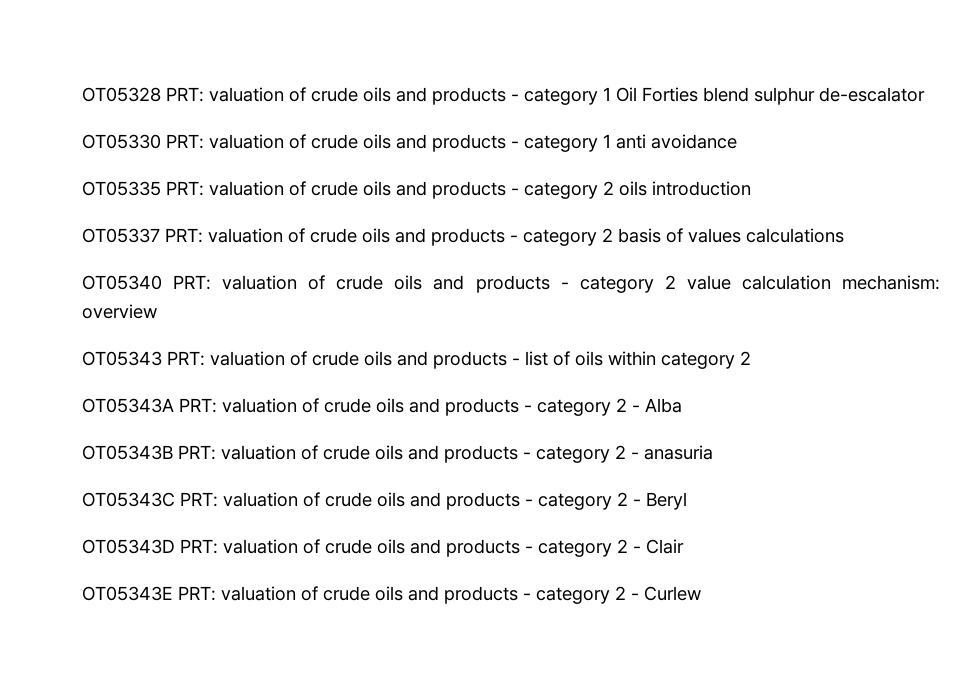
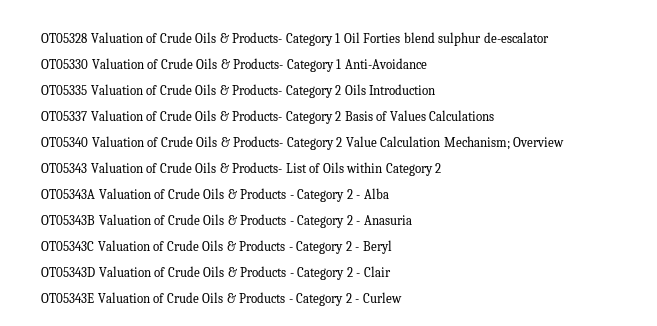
[166,87,598,105] PRT: valuation of crude oils and products - category -> [90,32,333,46] Valuation of Crude Oils & Products- Category
[166,134,737,152] [82,181,751,199] [82,228,844,246] [82,275,941,293] [82,304,157,319] [82,351,751,369] [82,398,682,416] [82,445,713,463] PRT: valuation of crude oils and products - category 1 anti avoidance // OT05335 PRT: valuation of crude oils and products - category 2 oils introduction // OT05337 PRT: valuation of crude oils and products - category 2 basis of values calculations // OT05340 PRT: valuation of crude oils and products - category 2 value calculation mechanism: overview // OT05343 PRT: valuation of crude oils and products - list of oils within category 2 // OT05343A PRT: valuation of crude oils and products - category 2 - Alba // OT05343B PRT: valuation of crude oils and products - category 2 - anasuria -> [91,58,427,72] [41,84,436,98] [41,110,495,124] [41,136,565,150] [41,162,442,176] [41,188,389,202] [41,214,412,228] Valuation of Crude Oils & Products- Category 1 Anti-Avoidance // OT05335 Valuation of Crude Oils & Products- Category 2 Oils Introduction // OT05337 Valuation of Crude Oils & Products- Category 2 Basis of Values Calculations // OT05340 Valuation of Crude Oils & Products- Category 2 Value Calculation Mechanism; Overview // OT05343 Valuation of Crude Oils & Products- List of Oils within Category 2 // OT05343A Valuation of Crude Oils & Products - Category 2 - Alba // OT05343B Valuation of Crude Oils & Products - Category 2 - Anasuria
[180,492,687,510] [82,539,684,557] [82,586,610,604] PRT: valuation of crude oils and products - category 2 - Beryl // OT05343D PRT: valuation of crude oils and products - category 2 - Clair // OT05343E PRT: valuation of crude oils and products - category -> [97,240,392,254] [41,266,391,280] [41,292,344,306] Valuation of Crude Oils & Products - Category 2 - Beryl // OT05343D Valuation of Crude Oils & Products - Category 2 - Clair // OT05343E Valuation of Crude Oils & Products - Category

